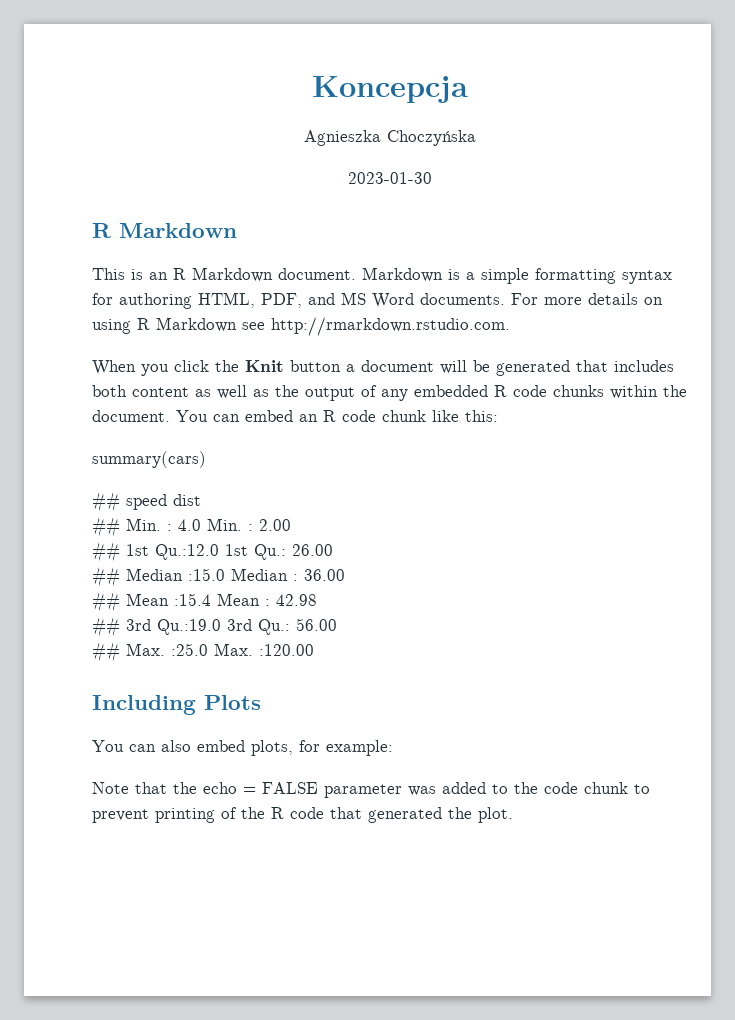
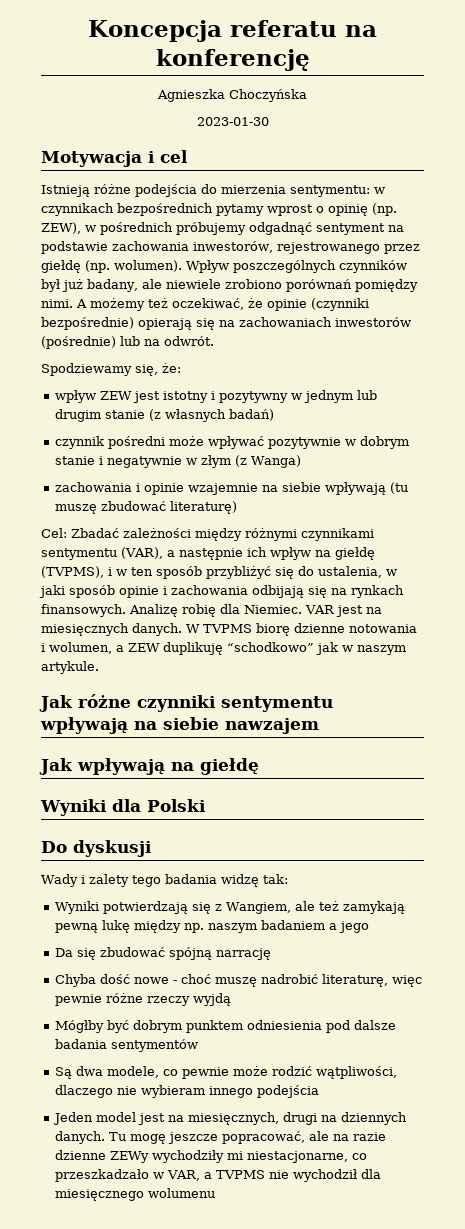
(468, 89) none -> [230,20,377,37] [155,49,310,71] referatu na konferencję
[92,223,237,238] [92,267,672,284] [92,292,663,309] [92,317,510,336] [92,360,674,376] [92,385,687,401] [92,410,498,422] [92,451,206,468] [92,492,201,512] [92,517,291,537] [92,542,333,562] [92,567,345,587] [92,592,317,612] [92,617,337,637] [92,642,314,662] [92,695,261,715] [92,740,393,756] [92,782,650,798] [92,807,513,823] R Markdown // This is an R Markdown document. Markdown is a simple formatting syntax for authoring HTML, PDF, and MS Word documents. For more details on using R Markdown see http://rmarkdown.rstudio.com. // When you click the Knit button a document will be generated that includes both content as well as the output of any embedded R code chunks within the document. You can embed an R code chunk like this: // summary(cars) // ## speed dist // ## Min. : 4.0 Min. : 2.00 // ## 1st Qu.:12.0 1st Qu.: 26.00 // ## Median :15.0 Median : 36.00 // ## Mean :15.4 Mean : 42.98 // ## 3rd Qu.:19.0 3rd Qu.: 56.00 // ## Max. :25.0 Max. :120.00 // Including Plots // You can also embed plots, for example: // Note that the echo = FALSE parameter was added to the code chunk to prevent printing of the R code that generated the plot. -> [41,150,188,167] [41,184,385,197] [41,203,397,216] [41,222,404,235] [41,241,420,254] [41,260,407,273] [41,279,418,292] [41,298,369,311] [41,317,411,330] [41,336,214,349] [41,363,181,376] [54,390,377,403] [54,409,274,422] [54,436,409,449] [54,455,301,468] [54,482,408,495] [54,501,237,514] [41,528,374,541] [41,547,375,560] [41,566,397,579] [39,585,404,598] [41,604,382,617] [41,623,417,636] [41,642,406,655] [41,661,99,674] [39,694,333,712] [40,717,319,734] [39,758,259,775] [40,799,206,816] [41,840,152,857] [41,874,288,887] [54,901,405,914] [54,920,369,933] [54,947,271,960] [54,974,422,987] [54,993,231,1006] [54,1020,396,1033] [54,1039,198,1052] [54,1066,397,1079] [54,1085,319,1098] [52,1112,407,1125] [54,1131,386,1144] [54,1150,367,1163] [54,1169,381,1182] [54,1188,215,1201] Motywacja i cel // Istnieją różne podejścia do mierzenia sentymentu: w czynnikach bezpośrednich pytamy wprost o opinię (np. ZEW), w pośrednich próbujemy odgadnąć sentyment na podstawie zachowania inwestorów, rejestrowanego przez giełdę (np. wolumen). Wpływ poszczególnych czynników był już badany, ale niewiele zrobiono porównań pomiędzy nimi. A możemy też oczekiwać, że opinie (czynniki bezpośrednie) opierają się na zachowaniach inwestorów (pośrednie) lub na odwrót. // Spodziewamy się, że: // wpływ ZEW jest istotny i pozytywny w jednym lub drugim stanie (z własnych badań) // czynnik pośredni może wpływać pozytywnie w dobrym stanie i negatywnie w złym (z Wanga) // zachowania i opinie wzajemnie na siebie wpływają (tu muszę zbudować literaturę) // Cel: Zbadać zależności między różnymi czynnikami sentymentu (VAR), a następnie ich wpływ na giełdę (TVPMS), i w ten sposób przybliżyć się do ustalenia, w jaki sposób opinie i zachowania odbijają się na rynkach finansowych. Analizę robię dla Niemiec. VAR jest na miesięcznych danych. W TVPMS biorę dzienne notowania i wolumen, a ZEW duplikuję “schodkowo” jak w naszym artykule. // Jak różne czynniki sentymentu wpływają na siebie nawzajem // Jak wpływają na giełdę // Wyniki dla Polski // Do dyskusji // Wady i zalety tego badania widzę tak: // Wyniki potwierdzają się z Wangiem, ale też zamykają pewną lukę między np. naszym badaniem a jego // Da się zbudować spójną narrację // Chyba dość nowe - choć muszę nadrobić literaturę, więc pewnie różne rzeczy wyjdą // Mógłby być dobrym punktem odniesienia pod dalsze badania sentymentów // Są dwa modele, co pewnie może rodzić wątpliwości, dlaczego nie wybieram innego podejścia // Jeden model jest na miesięcznych, drugi na dziennych danych. Tu mogę jeszcze popracować, ale na razie dzienne ZEWy wychodziły mi niestacjonarne, co przeszkadzało w VAR, a TVPMS nie wychodził dla miesięcznego wolumenu

